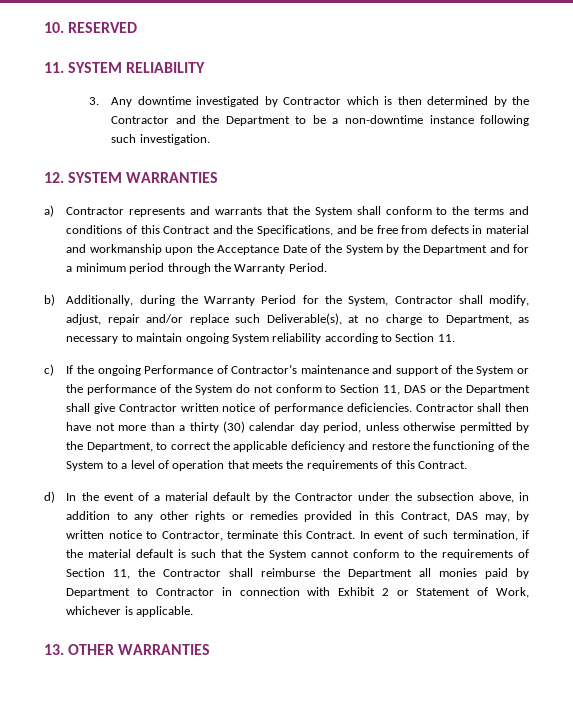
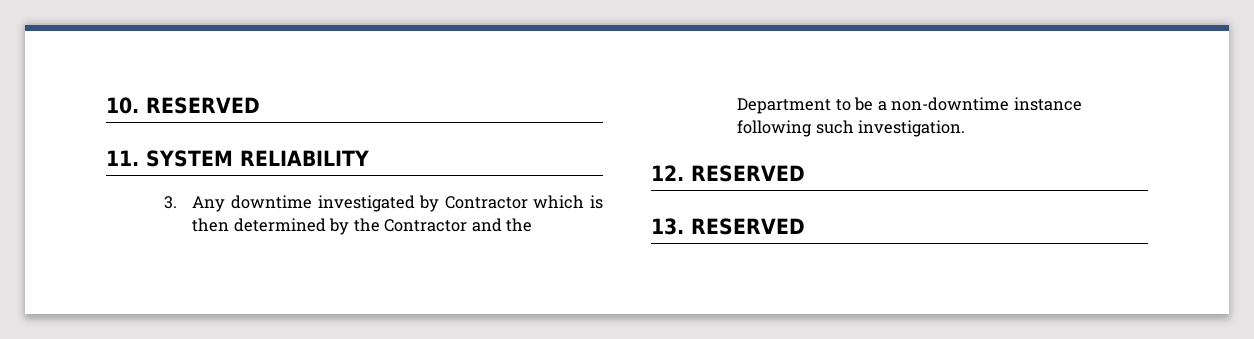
[68,172,219,183] [44,205,530,217] [66,225,530,236] [66,244,530,255] [66,263,327,274] [44,294,529,306] [66,313,530,325] [66,333,455,344] [44,364,530,376] [66,384,530,395] [66,403,529,414] [66,421,529,433] [66,441,529,452] [66,460,467,471] [44,491,529,503] [66,511,529,522] [66,530,529,541] [66,549,529,560] [66,568,529,579] [66,587,529,598] [66,606,194,617] SYSTEM WARRANTIES // a) Contractor represents and warrants that the System shall conform to the terms and conditions of this Contract and the Specifications, and be free from defects in material and workmanship upon the Acceptance Date of the System by the Department and for a minimum period through the Warranty Period. // b) Additionally, during the Warranty Period for the System, Contractor shall modify, adjust, repair and/or replace such Deliverable(s), at no charge to Department, as necessary to maintain ongoing System reliability according to Section 11. // c) If the ongoing Performance of Contractor’s maintenance and support of the System or the performance of the System do not conform to Section 11, DAS or the Department shall give Contractor written notice of performance deficiencies. Contractor shall then have not more than a thirty (30) calendar day period, unless otherwise permitted by the Department, to correct the applicable deficiency and restore the functioning of the System to a level of operation that meets the requirements of this Contract. // d) In the event of a material default by the Contractor under the subsection above, in addition to any other rights or remedies provided in this Contract, DAS may, by written notice to Contractor, terminate this Contract. In event of such termination, if the material default is such that the System cannot conform to the requirements of Section 11, the Contractor shall reimburse the Department all monies paid by Department to Contractor in connection with Exhibit 2 or Statement of Work, whichever is applicable. -> [691,165,805,182] RESERVED
[68,644,211,655] OTHER WARRANTIES -> [691,218,805,235] RESERVED

